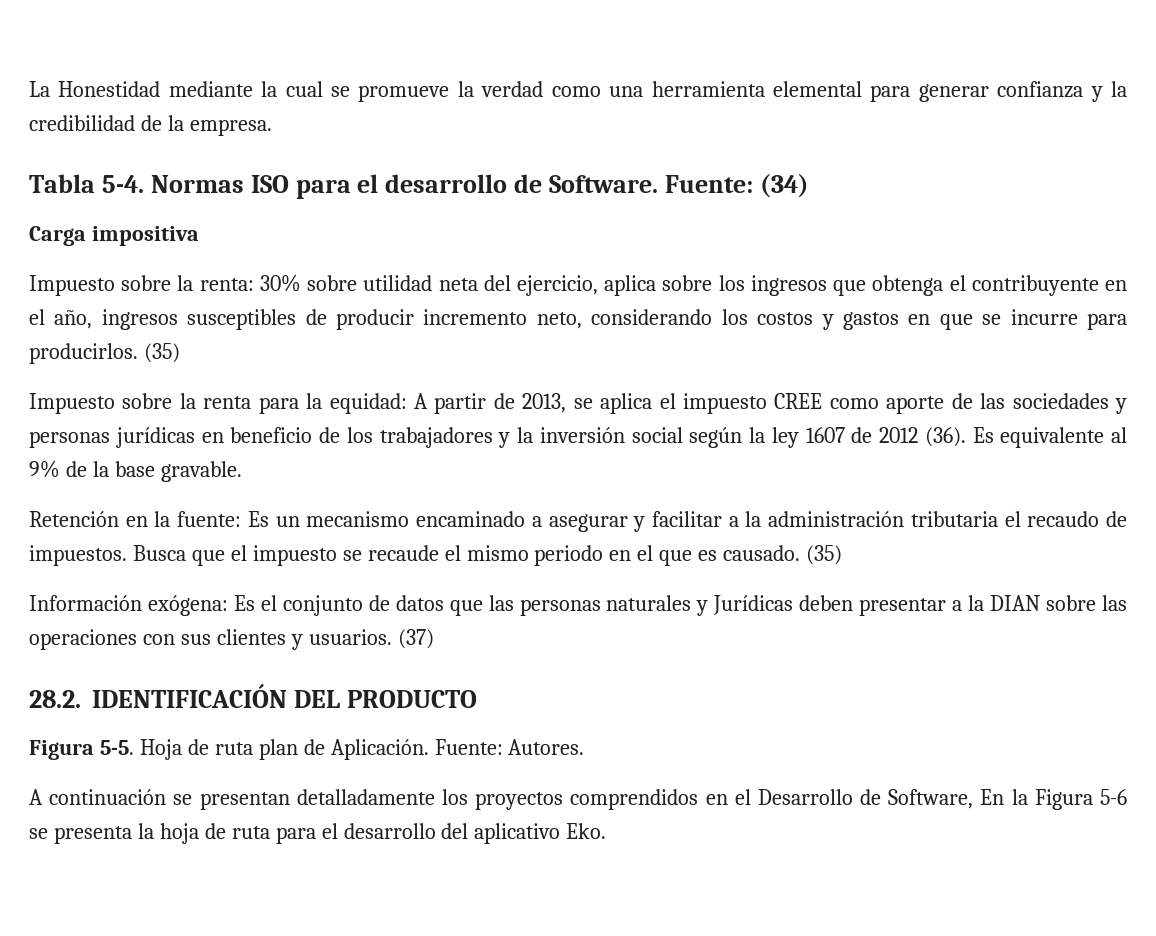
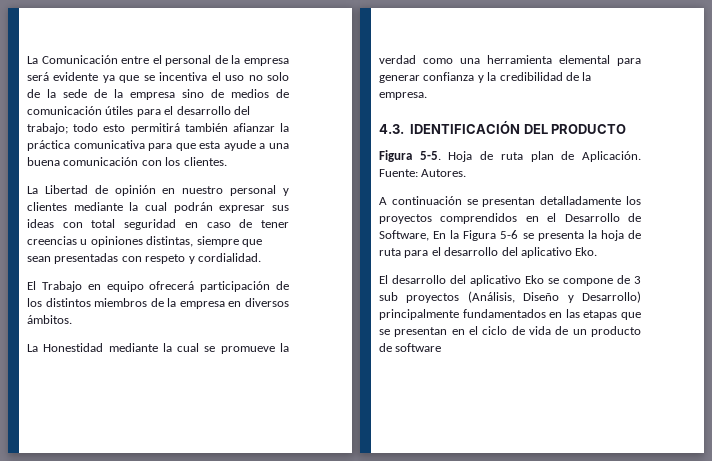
[29,81,50,97] La -> [27,55,290,66] [27,72,290,83] [27,89,289,100] [27,106,250,117] [27,123,289,134] [27,140,290,151] [27,157,227,166] [27,185,289,196] [27,202,289,213] [27,219,289,230] [27,236,262,247] [27,253,261,264] [27,281,289,292] [27,298,290,309] [27,315,72,324] [27,344,38,352] La Comunicación entre el personal de la empresa será evidente ya que se incentiva el uso no solo de la sede de la empresa sino de medios de comunicación útiles para el desarrollo del trabajo; todo esto permitirá también afianzar la práctica comunicativa para que esta ayude a una buena comunicación con los clientes. // La Libertad de opinión en nuestro personal y clientes mediante la cual podrán expresar sus ideas con total seguridad en caso de tener creencias u opiniones distintas, siempre que sean presentadas con respeto y cordialidad. // El Trabajo en equipo ofrecerá participación de los distintos miembros de la empresa en diversos ámbitos. // La
[29,174,809,199] [29,226,199,246] [29,274,1127,296] [29,309,1127,330] [29,343,180,364] [29,393,1128,414] [29,427,1127,448] [29,460,242,482] [29,511,1127,532] [29,545,843,566] [29,595,1127,616] [29,629,434,650] [29,690,81,708] Tabla 5-4. Normas ISO para el desarrollo de Software. Fuente: (34) // Carga impositiva // Impuesto sobre la renta: 30% sobre utilidad neta del ejercicio, aplica sobre los ingresos que obtenga el contribuyente en el año, ingresos susceptibles de producir incremento neto, considerando los costos y gastos en que se incurre para producirlos. (35) // Impuesto sobre la renta para la equidad: A partir de 2013, se aplica el impuesto CREE como aporte de las sociedades y personas jurídicas en beneficio de los trabajadores y la inversión social según la ley 1607 de 2012 (36). Es equivalente al 9% de la base gravable. // Retención en la fuente: Es un mecanismo encaminado a asegurar y facilitar a la administración tributaria el recaudo de impuestos. Busca que el impuesto se recaude el mismo periodo en el que es causado. (35) // Información exógena: Es el conjunto de datos que las personas naturales y Jurídicas deben presentar a la DIAN sobre las operaciones con sus clientes y usuarios. (37) // 28.2. -> [379,124,404,134] 4.3.
(607, 831) none -> [379,275,641,286] [379,291,641,303] [379,309,641,320] [379,326,641,337] [379,343,442,352] // El desarrollo del aplicativo Eko se compone de 3 sub proyectos (Análisis, Diseño y Desarrollo) principalmente fundamentados en las etapas que se presentan en el ciclo de vida de un producto de software

